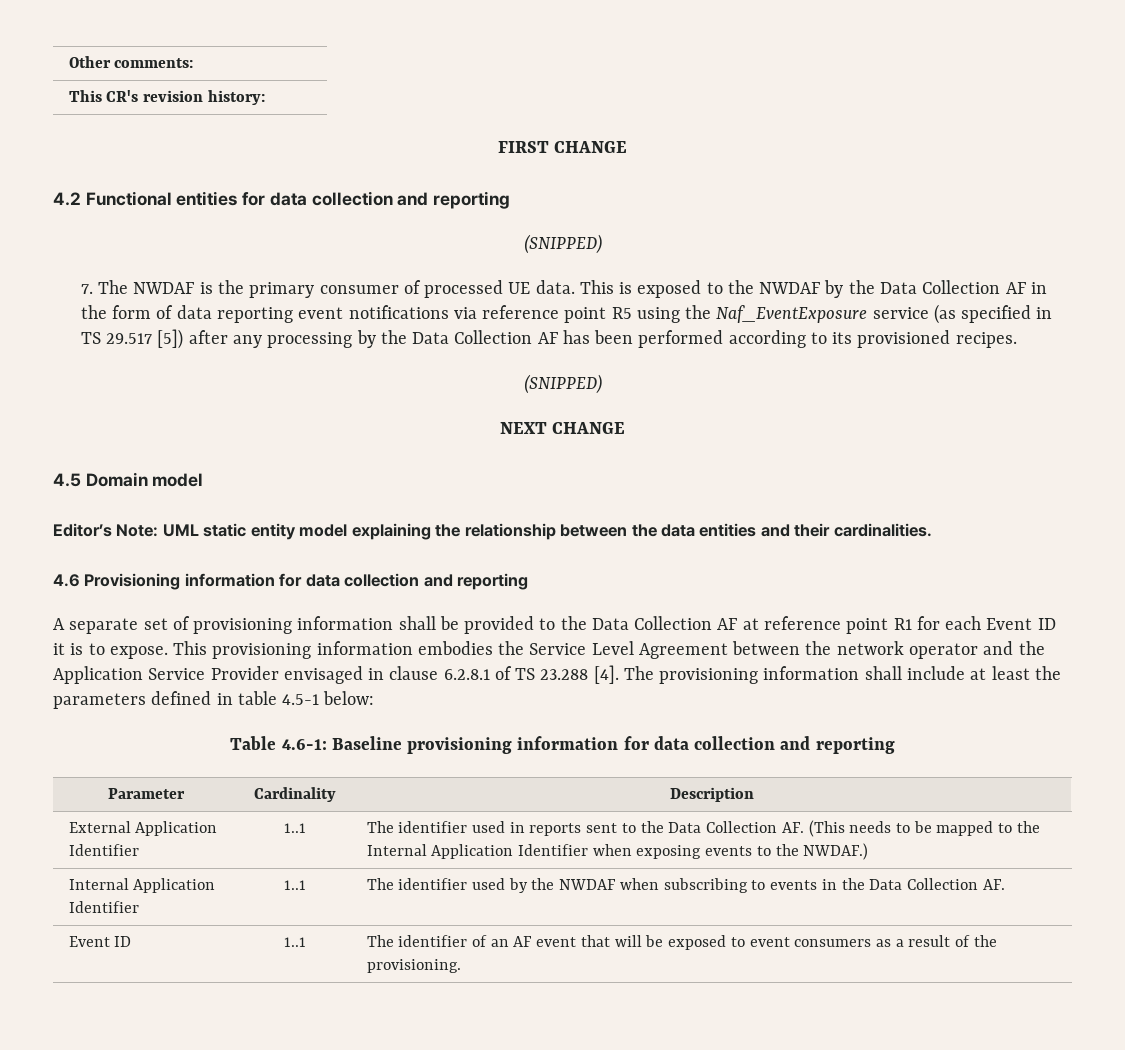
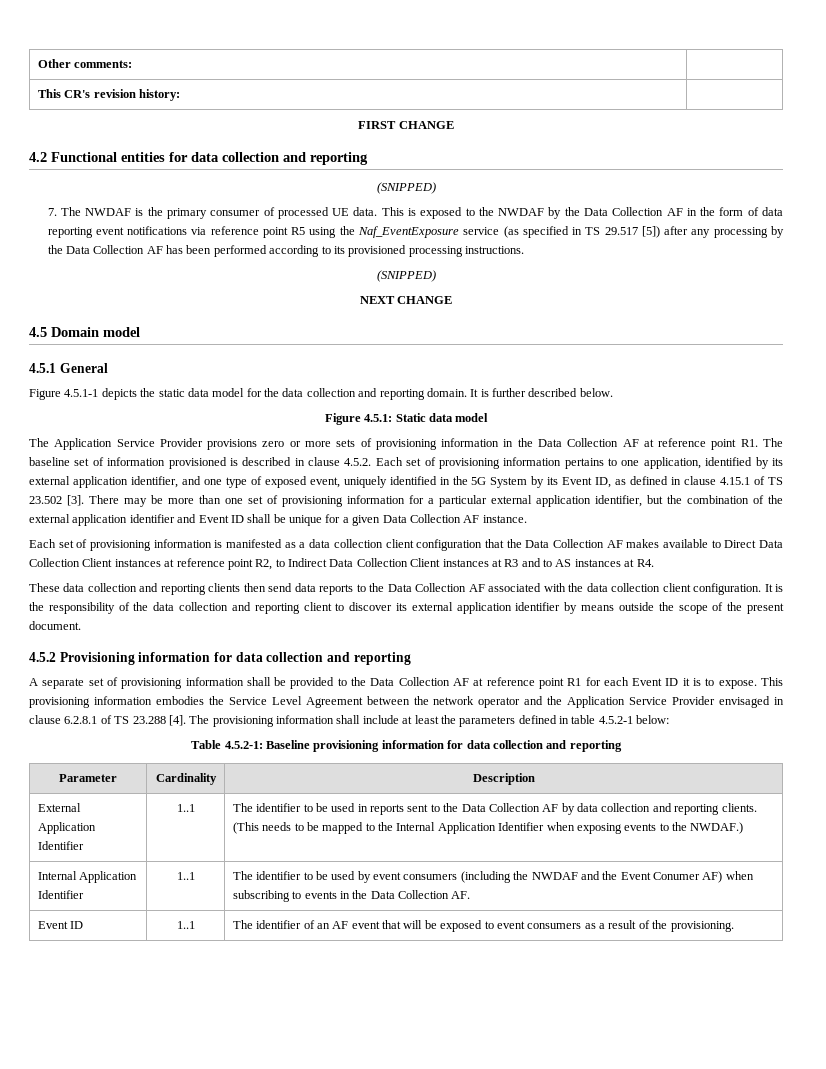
[955,332,1017,348] recipes. -> [408,246,525,257] processing instructions.
[53,523,932,540] [53,574,80,587] Editor’s Note: UML static entity model explaining the relationship between the data entities and their cardinalities. // 4.6 -> [29,363,108,373] [29,388,613,400] [324,413,489,425] [29,438,784,450] [29,457,784,469] [29,476,784,488] [29,495,783,507] [29,514,527,526] [29,539,783,551] [29,558,654,570] [29,583,783,595] [29,602,785,614] [29,621,81,630] [29,652,56,662] 4.5.1 General // Figure 4.5.1-1 depicts the static data model for the data collection and reporting domain. It is further described below. // Figure 4.5.1: Static data model // The Application Service Provider provisions zero or more sets of provisioning information in the Data Collection AF at reference point R1. The baseline set of information provisioned is described in clause 4.5.2. Each set of provisioning information pertains to one application, identified by its external application identifier, and one type of exposed event, uniquely identified in the 5G System by its Event ID, as defined in clause 4.15.1 of TS 23.502 [3]. There may be more than one set of provisioning information for a particular external application identifier, but the combination of the external application identifier and Event ID shall be unique for a given Data Collection AF instance. // Each set of provisioning information is manifested as a data collection client configuration that the Data Collection AF makes available to Direct Data Collection Client instances at reference point R2, to Indirect Data Collection Client instances at R3 and to AS instances at R4. // These data collection and reporting clients then send data reports to the Data Collection AF associated with the data collection client configuration. It is the responsibility of the data collection and reporting client to discover its external application identifier by means outside the scope of the present document. // 4.5.2
[282,694,320,705] 4.5-1 -> [598,716,633,724] 4.5.2-1
[281,739,327,750] 4.6-1: -> [224,741,263,749] 4.5.2-1:
(468, 827) none -> [303,803,328,812] to be
[781,822,804,833] AF. -> [542,803,757,815] AF by data collection and reporting clients.
[471,878,617,893] used by the NWDAF -> [303,871,723,883] to be used by event consumers (including the NWDAF and the Event Conumer AF)

